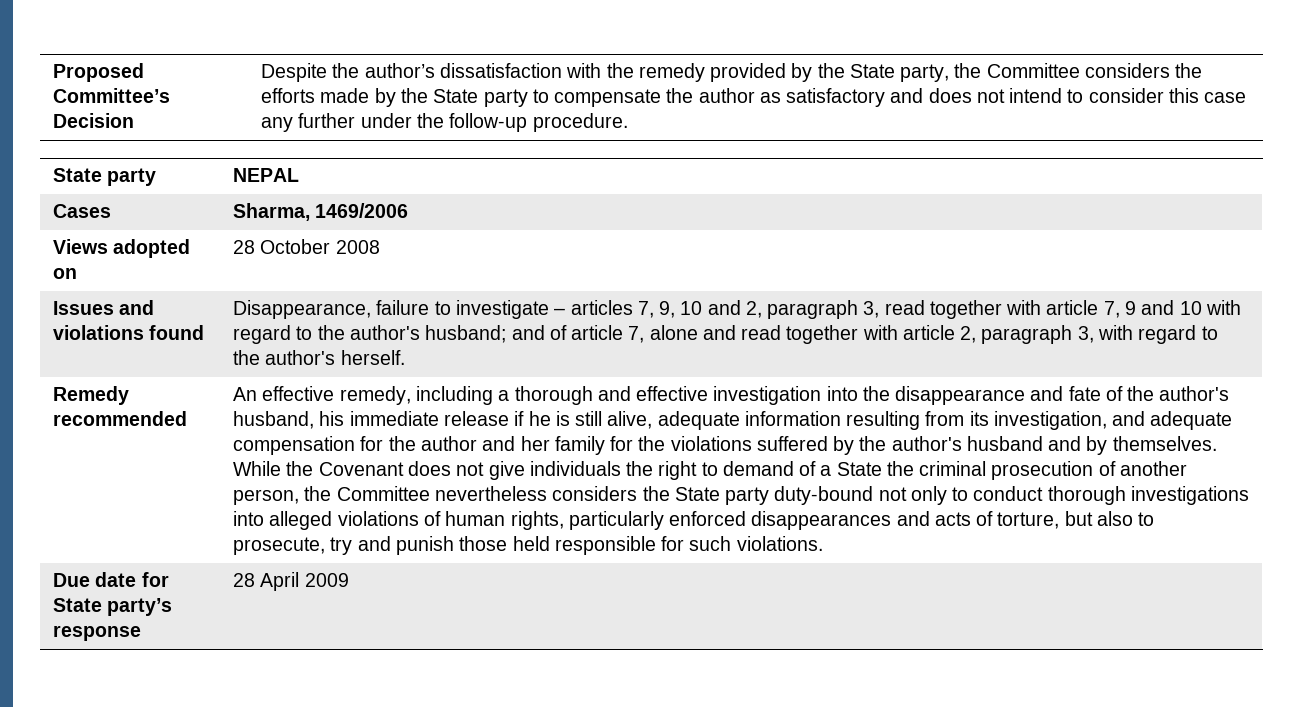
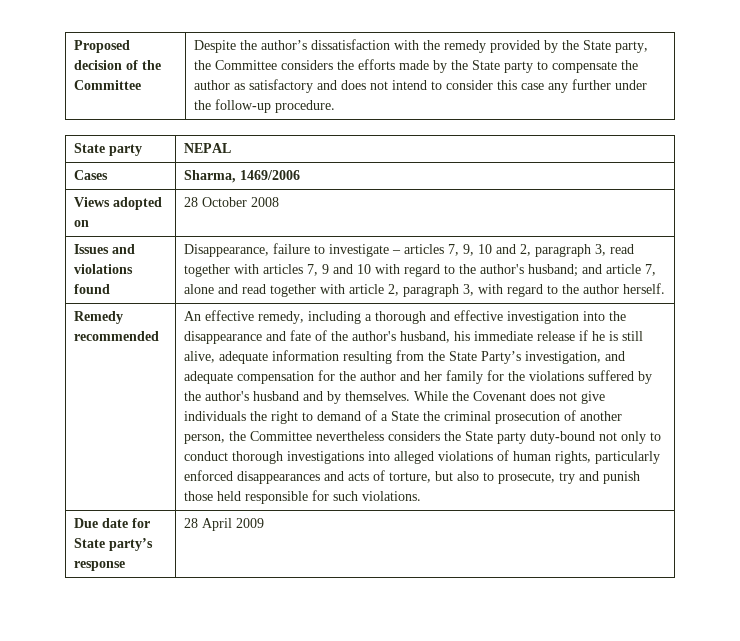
[53,88,171,103] [53,113,135,128] Committee’s Decision -> [74,60,162,70] [74,80,142,90] decision of the Committee
[1046,300,1099,315] article -> [263,264,304,274] articles
[549,325,567,340] of -> (603, 269) none
[265,350,336,365] author's -> [583,284,620,294] author
[969,411,989,426] its -> [428,351,522,364] the State Party’s

